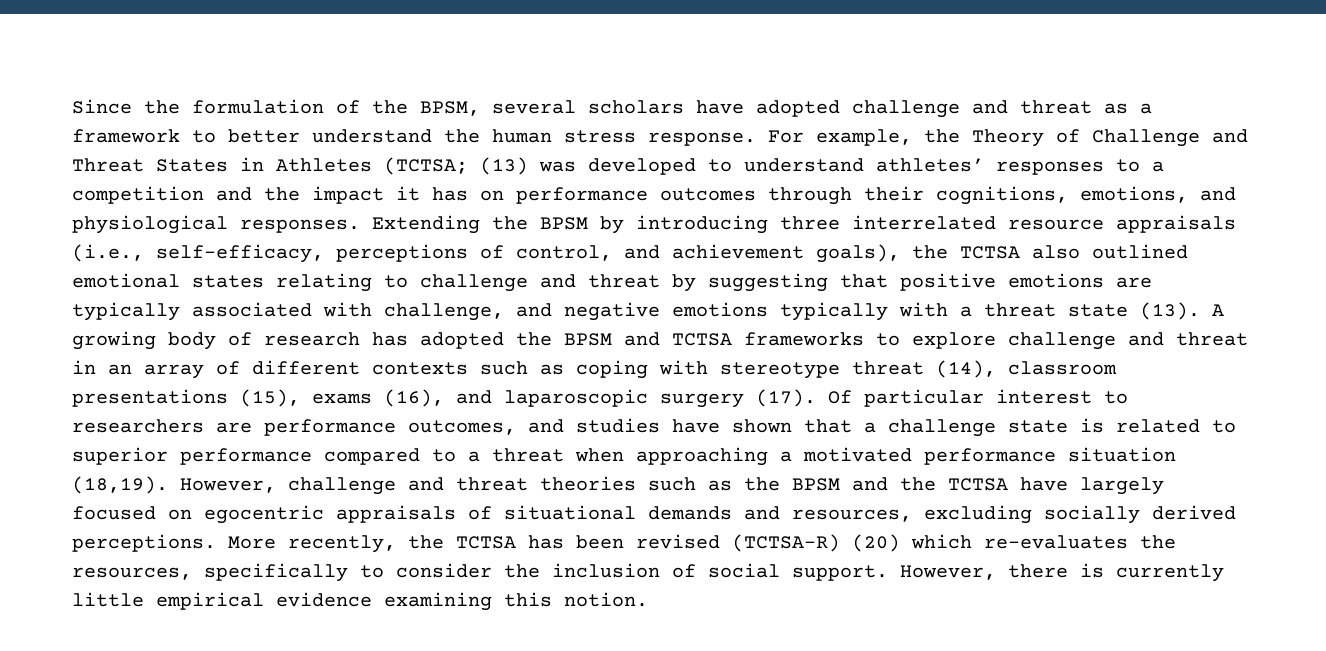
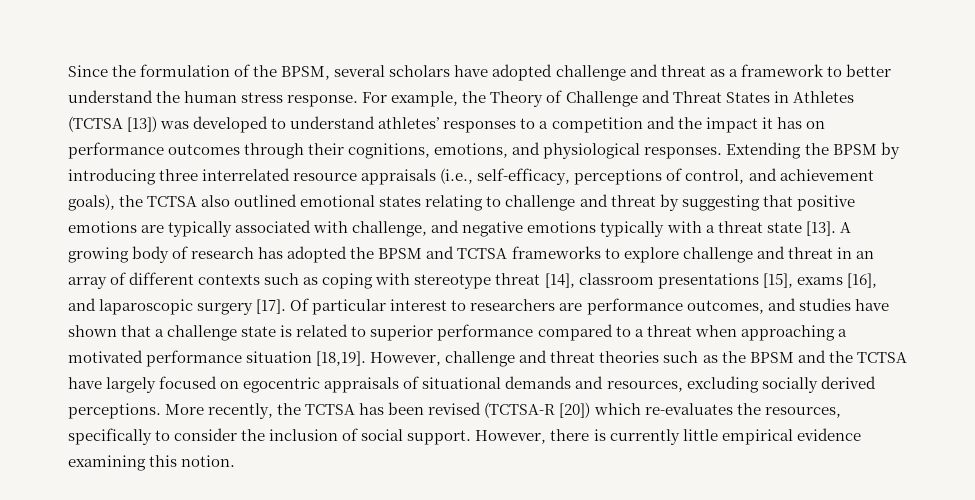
[384,157,528,175] (TCTSA; (13) -> [68,116,158,132] (TCTSA [13])
[1140,302,1200,320] (13). -> [805,221,836,236] [13].
[936,360,996,378] (14), -> [544,273,575,288] [14],
[240,389,444,407] (15), exams (16), -> [762,273,877,288] [15], exams [16],
[756,389,816,407] (17). -> [256,299,287,314] [17].
[72,476,168,494] (18,19). -> [316,351,367,366] [18,19].
[732,534,900,552] (TCTSA-R) (20) -> [484,402,591,418] (TCTSA-R [20])

